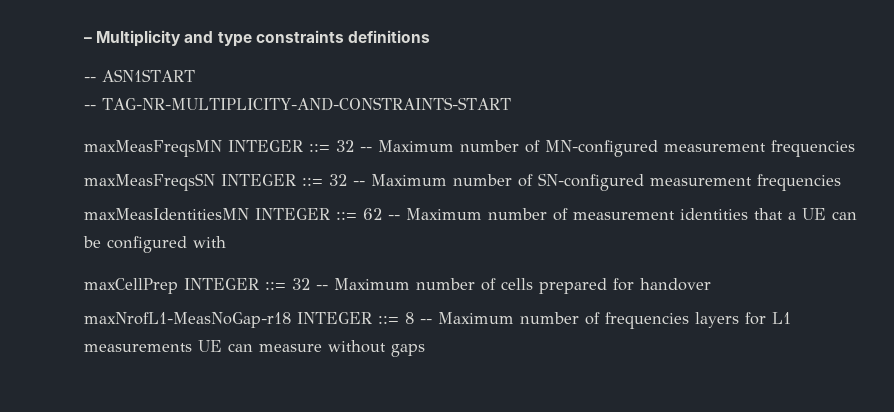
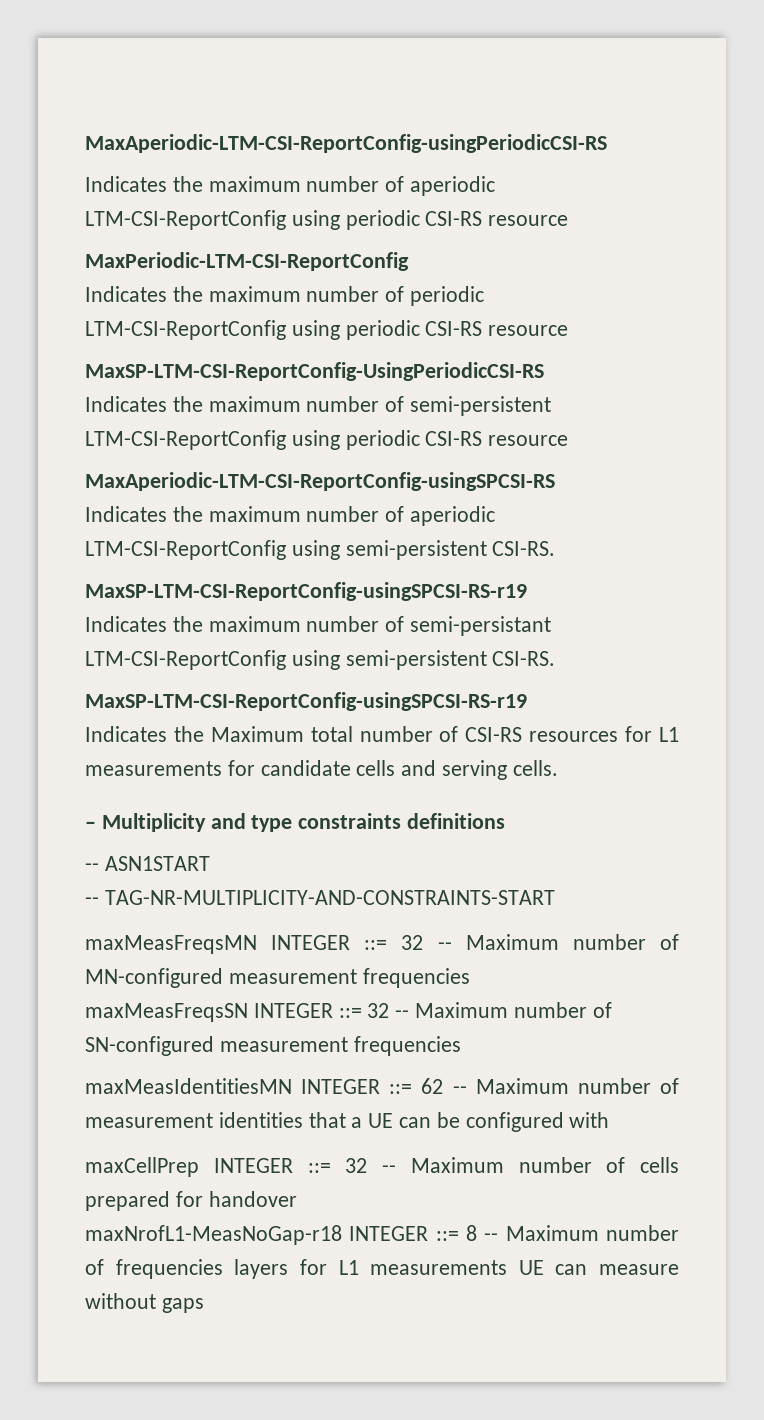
(84, 40) none -> [85,134,607,153] [85,176,496,196] [85,210,569,230] [85,252,409,271] [85,286,485,306] [85,320,569,340] [85,362,544,381] [85,396,552,416] [85,430,569,450] [85,472,555,491] [85,506,496,526] [85,540,556,560] [85,582,527,601] [85,616,552,636] [85,650,556,670] [85,692,527,711] [85,726,680,742] [85,760,558,780] MaxAperiodic-LTM-CSI-ReportConfig-usingPeriodicCSI-RS // Indicates the maximum number of aperiodic LTM-CSI-ReportConfig using periodic CSI-RS resource // MaxPeriodic-LTM-CSI-ReportConfig // Indicates the maximum number of periodic LTM-CSI-ReportConfig using periodic CSI-RS resource // MaxSP-LTM-CSI-ReportConfig-UsingPeriodicCSI-RS // Indicates the maximum number of semi-persistent LTM-CSI-ReportConfig using periodic CSI-RS resource // MaxAperiodic-LTM-CSI-ReportConfig-usingSPCSI-RS // Indicates the maximum number of aperiodic LTM-CSI-ReportConfig using semi-persistent CSI-RS. // MaxSP-LTM-CSI-ReportConfig-usingSPCSI-RS-r19 // Indicates the maximum number of semi-persistant LTM-CSI-ReportConfig using semi-persistent CSI-RS. // MaxSP-LTM-CSI-ReportConfig-usingSPCSI-RS-r19 // Indicates the Maximum total number of CSI-RS resources for L1 measurements for candidate cells and serving cells. //

